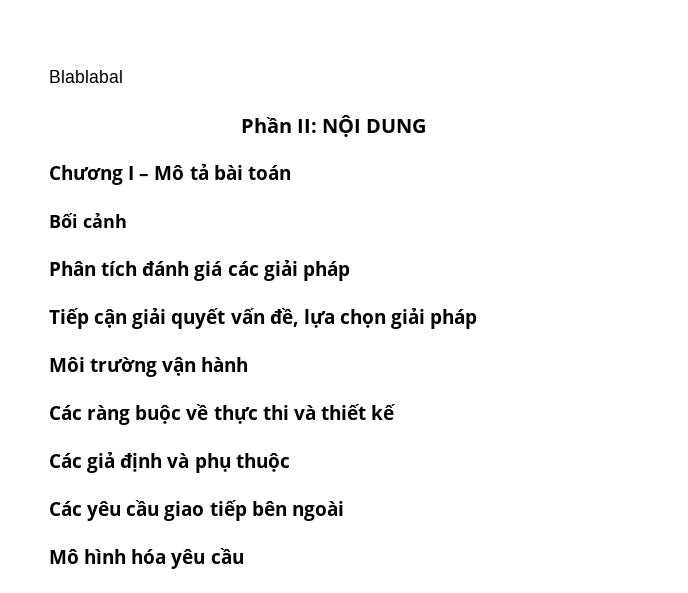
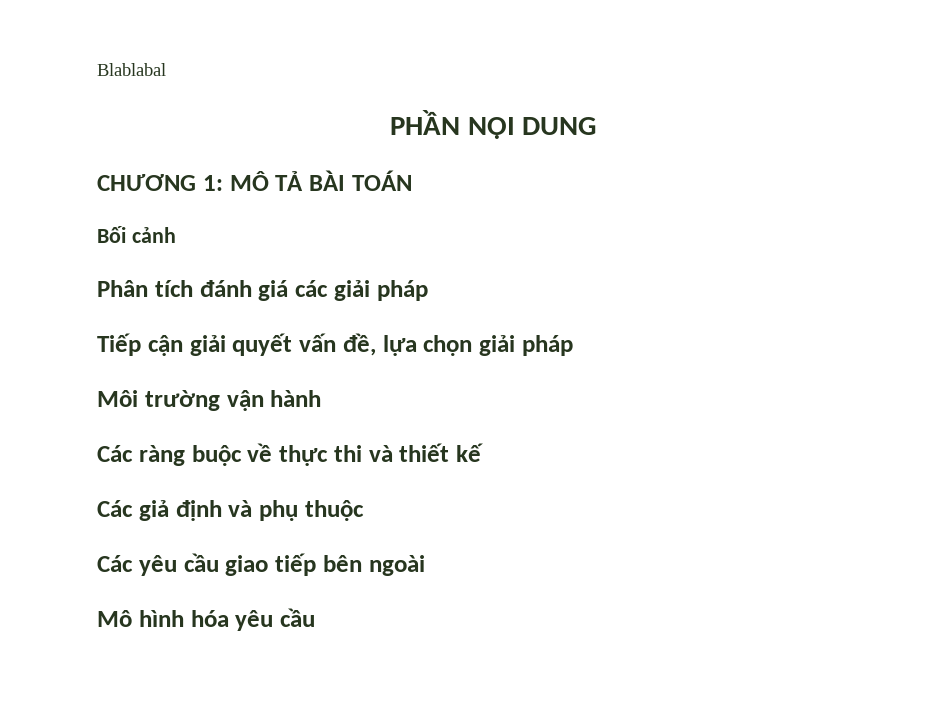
[240,117,317,133] Phần II: -> [389,110,460,135] PHẦN
[49,164,291,185] Chương I – Mô tả bài toán -> [97,170,412,191] CHƯƠNG 1: MÔ TẢ BÀI TOÁN

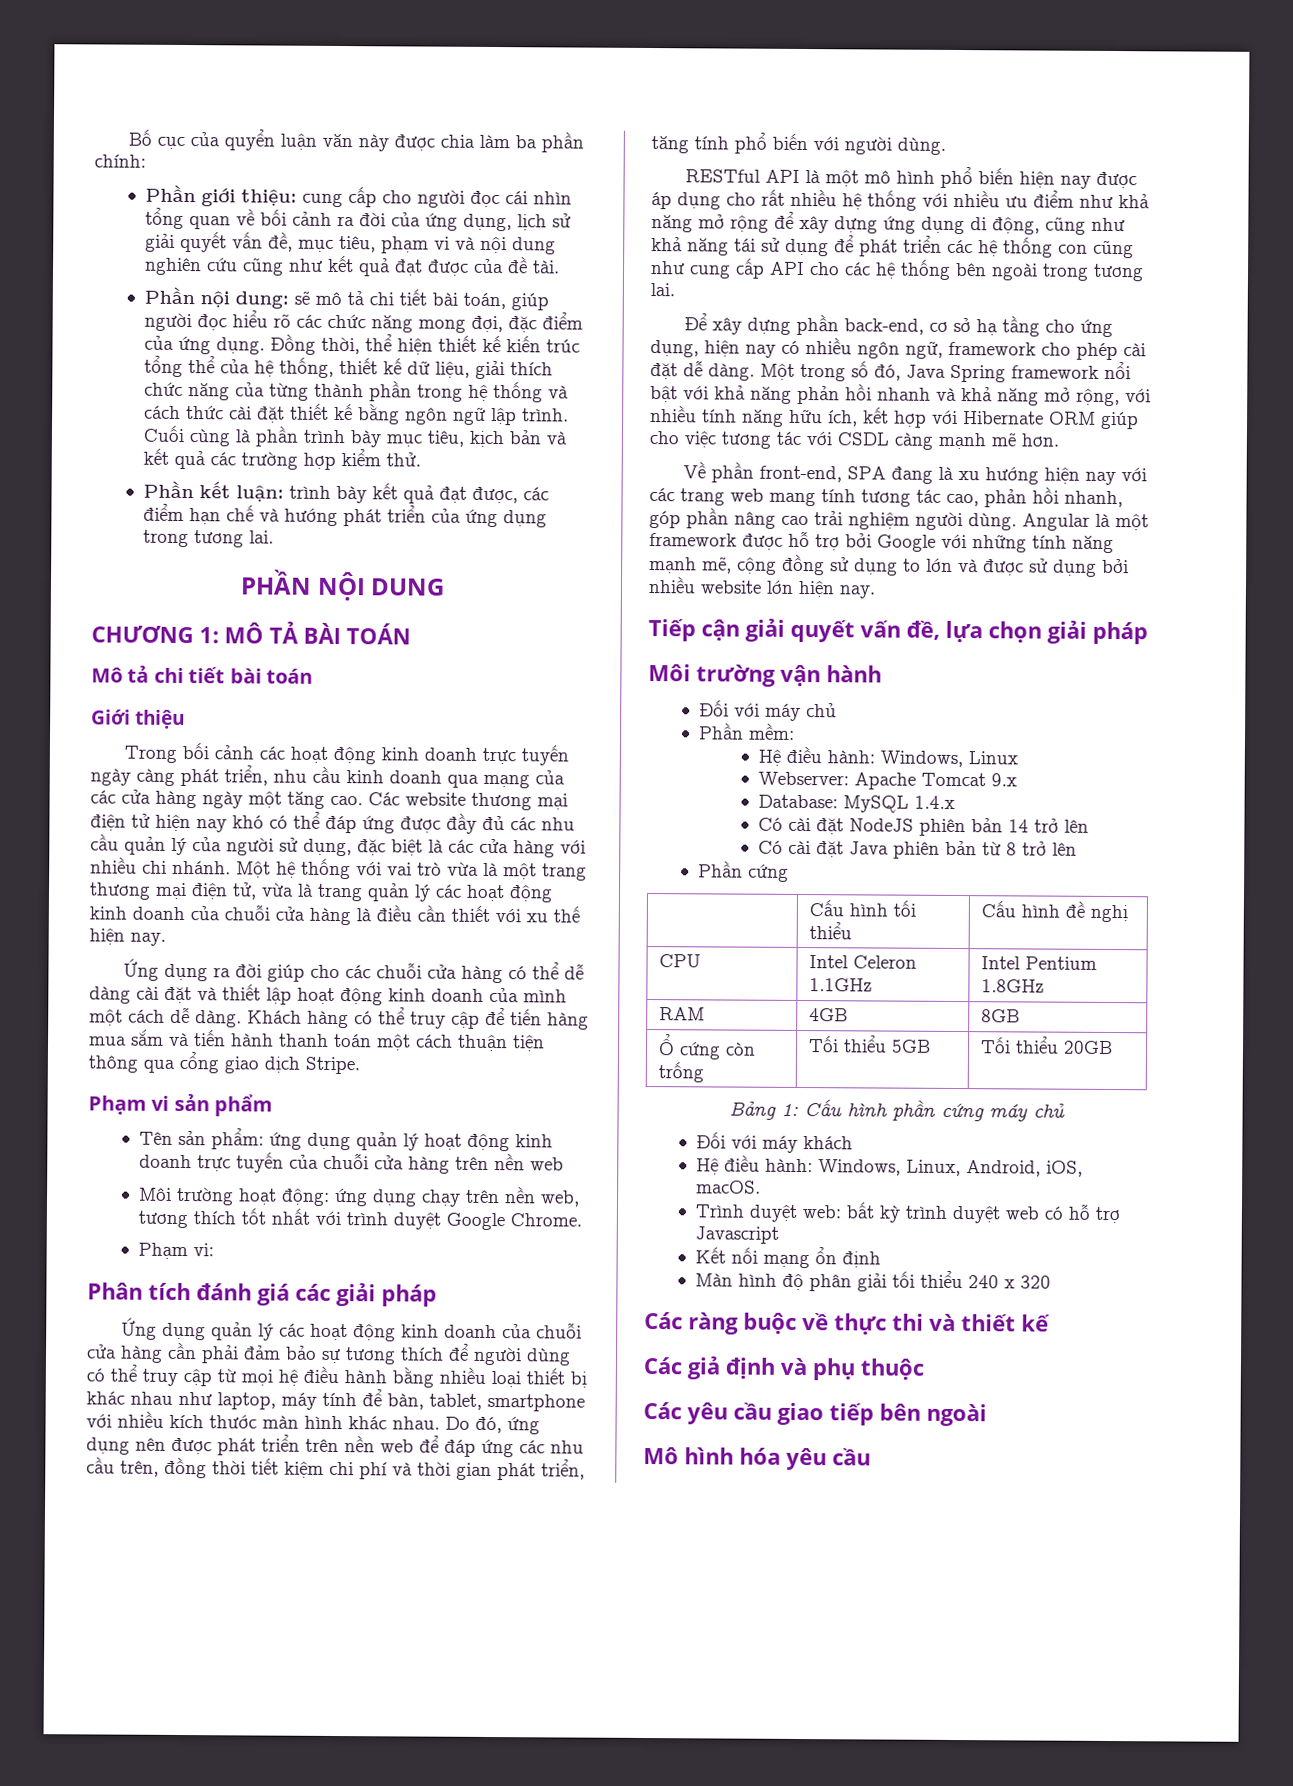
[97,63,166,76] Blablabal -> [127,128,584,153] [94,154,146,168] [144,184,572,208] [144,207,571,232] [144,230,556,255] [143,254,560,277] [143,286,549,311] [143,310,583,333] [143,333,580,355] [143,355,553,380] [143,380,569,403] [143,402,569,426] [142,424,567,448] [142,447,421,470] [142,480,549,504] [142,503,547,528] [142,529,274,548] Bố cục của quyển luận văn này được chia làm ba phần chính: // Phần giới thiệu: cung cấp cho người đọc cái nhìn tổng quan về bối cảnh ra đời của ứng dụng, lịch sử giải quyết vấn đề, mục tiêu, phạm vi và nội dung nghiên cứu cũng như kết quả đạt được của đề tài. // Phần nội dung: sẽ mô tả chi tiết bài toán, giúp người đọc hiểu rõ các chức năng mong đợi, đặc điểm của ứng dụng. Đồng thời, thể hiện thiết kế kiến trúc tổng thể của hệ thống, thiết kế dữ liệu, giải thích chức năng của từng thành phần trong hệ thống và cách thức cài đặt thiết kế bằng ngôn ngữ lập trình. Cuối cùng là phần trình bày mục tiêu, kịch bản và kết quả các trường hợp kiểm thử. // Phần kết luận: trình bày kết quả đạt được, các điểm hạn chế và hướng phát triển của ứng dụng trong tương lai.
[97,226,176,243] Bối cảnh -> [91,665,313,684] [91,709,185,730] [123,741,569,766] [90,765,565,789] [90,789,568,811] [90,811,575,834] [90,833,586,858] [90,856,587,881] [89,882,553,903] [89,904,580,926] [89,928,166,946] [122,958,584,984] [89,983,567,1006] [89,1006,589,1030] [89,1028,545,1052] [88,1051,360,1075] [88,1093,274,1117] [138,1128,553,1152] [138,1151,564,1174] [138,1186,580,1207] [137,1207,582,1231] [137,1242,214,1260] Mô tả chi tiết bài toán // Giới thiệu // Trong bối cảnh các hoạt động kinh doanh trực tuyến ngày càng phát triển, nhu cầu kinh doanh qua mạng của các cửa hàng ngày một tăng cao. Các website thương mại điện tử hiện nay khó có thể đáp ứng được đầy đủ các nhu cầu quản lý của người sử dụng, đặc biệt là các cửa hàng với nhiều chi nhánh. Một hệ thống với vai trò vừa là một trang thương mại điện tử, vừa là trang quản lý các hoạt động kinh doanh của chuỗi cửa hàng là điều cần thiết với xu thế hiện nay. // Ứng dụng ra đời giúp cho các chuỗi cửa hàng có thể dễ dàng cài đặt và thiết lập hoạt động kinh doanh của mình một cách dễ dàng. Khách hàng có thể truy cập để tiến hàng mua sắm và tiến hành thanh toán một cách thuận tiện thông qua cổng giao dịch Stripe. // Phạm vi sản phẩm // Tên sản phẩm: ứng dụng quản lý hoạt động kinh doanh trực tuyến của chuỗi cửa hàng trên nền web // Môi trường hoạt động: ứng dụng chạy trên nền web, tương thích tốt nhất với trình duyệt Google Chrome. // Phạm vi:
(428, 290) none -> [120,1317,582,1342] [86,1341,571,1366] [86,1364,587,1388] [86,1389,585,1412] [86,1410,540,1435] [86,1434,584,1458] [86,1456,585,1481] [651,132,946,155] [684,166,1137,189] [651,188,1150,211] [651,211,1125,235] [651,235,1134,259] [650,257,1144,282] [650,283,675,297] [683,313,1113,337] [650,337,1146,361] [650,360,1131,383] [650,383,1151,407] [650,405,1139,430] [649,431,1059,450] [682,461,1147,486] [649,486,1123,508] [649,507,1149,531] [649,530,1114,554] [649,553,1129,577] [648,576,875,599] // Ứng dụng quản lý các hoạt động kinh doanh của chuỗi cửa hàng cần phải đảm bảo sự tương thích để người dùng có thể truy cập từ mọi hệ điều hành bằng nhiều loại thiết bị khác nhau như laptop, máy tính để bàn, tablet, smartphone với nhiều kích thước màn hình khác nhau. Do đó, ứng dụng nên được phát triển trên nền web để đáp ứng các nhu cầu trên, đồng thời tiết kiệm chi phí và thời gian phát triển, tăng tính phổ biến với người dùng. // RESTful API là một mô hình phổ biến hiện nay được áp dụng cho rất nhiều hệ thống với nhiều ưu điểm như khả năng mở rộng để xây dựng ứng dụng di động, cũng như khả năng tái sử dụng để phát triển các hệ thống con cũng như cung cấp API cho các hệ thống bên ngoài trong tương lai. // Để xây dựng phần back-end, cơ sở hạ tầng cho ứng dụng, hiện nay có nhiều ngôn ngữ, framework cho phép cài đặt dễ dàng. Một trong số đó, Java Spring framework nổi bật với khả năng phản hồi nhanh và khả năng mở rộng, với nhiều tính năng hữu ích, kết hợp với Hibernate ORM giúp cho việc tương tác với CSDL càng mạnh mẽ hơn. // Về phần front-end, SPA đang là xu hướng hiện nay với các trang web mang tính tương tác cao, phản hồi nhanh, góp phần nâng cao trải nghiệm người dùng. Angular là một framework được hỗ trợ bởi Google với những tính năng mạnh mẽ, cộng đồng sử dụng to lớn và được sử dụng bởi nhiều website lớn hiện nay.
(322, 398) none -> [698,699,837,721] [697,722,795,740] [757,745,1018,768] [757,771,1017,790] [757,794,955,813] [757,817,1089,837] [757,840,1077,859] [697,860,789,882] [809,899,917,917] [809,922,853,940] [981,900,1129,923] [659,954,702,968] [809,955,918,969] [809,978,873,992] [981,956,1098,970] [981,979,1045,993] [659,1007,706,1021] [809,1008,849,1022] [981,1009,1021,1023] [658,1034,757,1060] [658,1061,705,1083] [808,1035,932,1053] [980,1036,1114,1055] [728,1099,1065,1122] [695,1131,853,1153] [695,1154,1083,1177] [695,1180,761,1194] [694,1201,1120,1224] [694,1226,779,1244] [694,1246,881,1269] [694,1270,1051,1292] // Đối với máy chủ // Phần mềm: // Hệ điều hành: Windows, Linux // Webserver: Apache Tomcat 9.x // Database: MySQL 1.4.x // Có cài đặt NodeJS phiên bản 14 trở lên // Có cài đặt Java phiên bản từ 8 trở lên // Phần cứng // | Cấu hình tối thiểu | Cấu hình đề nghị // CPU | Intel Celeron 1.1GHz | Intel Pentium 1.8GHz // RAM | 4GB | 8GB // Ổ cứng còn trống | Tối thiểu 5GB | Tối thiểu 20GB // Bảng 1: Cấu hình phần cứng máy chủ // Đối với máy khách // Hệ điều hành: Windows, Linux, Android, iOS, macOS. // Trình duyệt web: bất kỳ trình duyệt web có hỗ trợ Javascript // Kết nối mạng ổn định // Màn hình độ phân giải tối thiểu 240 x 320

